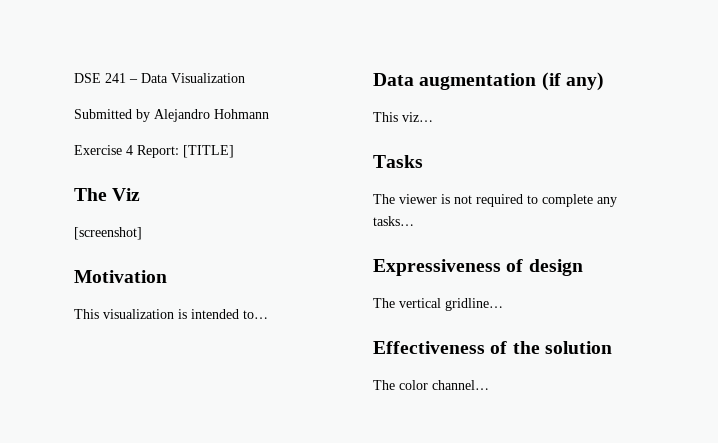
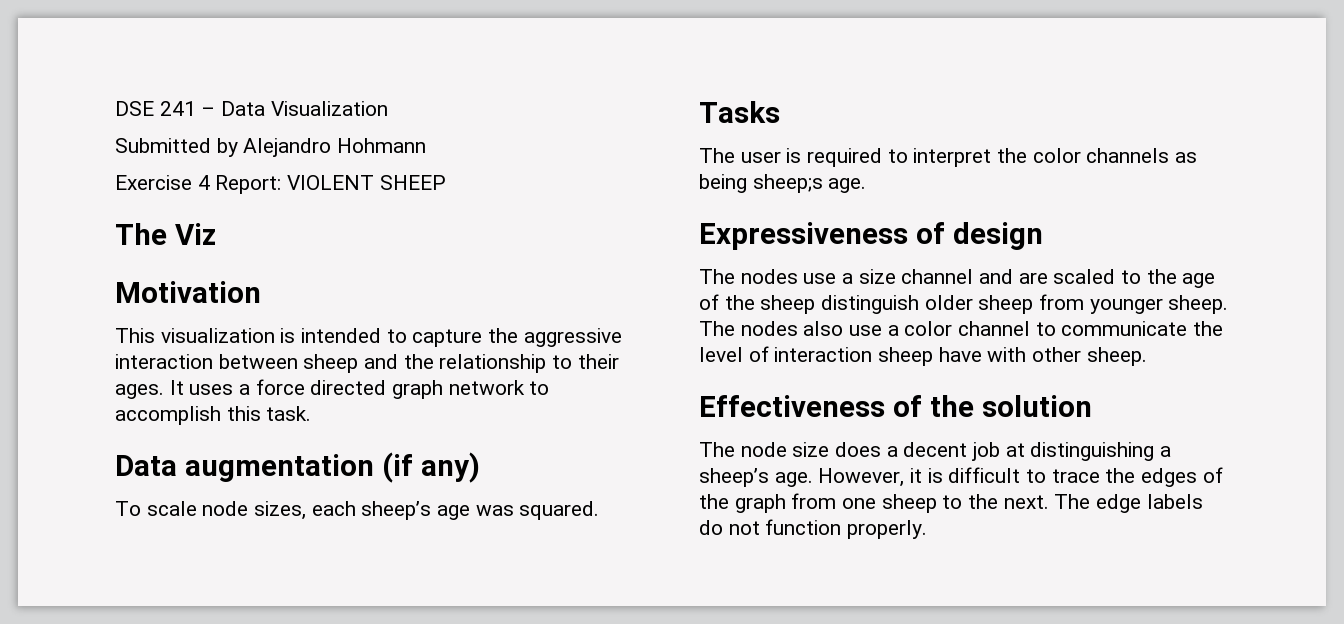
[183,145,234,158] [TITLE] -> [287,175,446,190] VIOLENT SHEEP
[74,227,142,240] // [screenshot] -> (216, 234) none
[243,310,268,319] [373,72,604,91] [373,112,433,122] [373,155,423,168] [373,194,617,207] [373,216,414,226] [373,259,583,276] [373,298,503,311] to… // Data augmentation (if any) // This viz… // Tasks // The viewer is not required to complete any tasks… // Expressiveness of design // The vertical gridline… -> [386,328,622,347] [115,354,619,373] [115,379,550,399] [115,406,312,425] [115,452,480,483] [115,501,600,520] [699,101,780,123] [699,148,1198,167] [699,174,867,193] [699,222,1043,250] [699,269,1216,288] [699,294,1229,314] [699,321,1224,336] [699,346,1147,366] to capture the aggressive interaction between sheep and the relationship to their ages. It uses a force directed graph network to accomplish this task. // Data augmentation (if any) // To scale node sizes, each sheep’s age was squared. // Tasks // The user is required to interpret the color channels as being sheep;s age. // Expressiveness of design // The nodes use a size channel and are scaled to the age of the sheep distinguish older sheep from younger sheep. The nodes also use a color channel to communicate the level of interaction sheep have with other sheep.
[399,380,489,390] color channel… -> [740,442,1172,461] [699,467,1223,487] [699,493,1203,513] [699,519,928,539] node size does a decent job at distinguishing a sheep’s age. However, it is difficult to trace the edges of the graph from one sheep to the next. The edge labels do not function properly.

